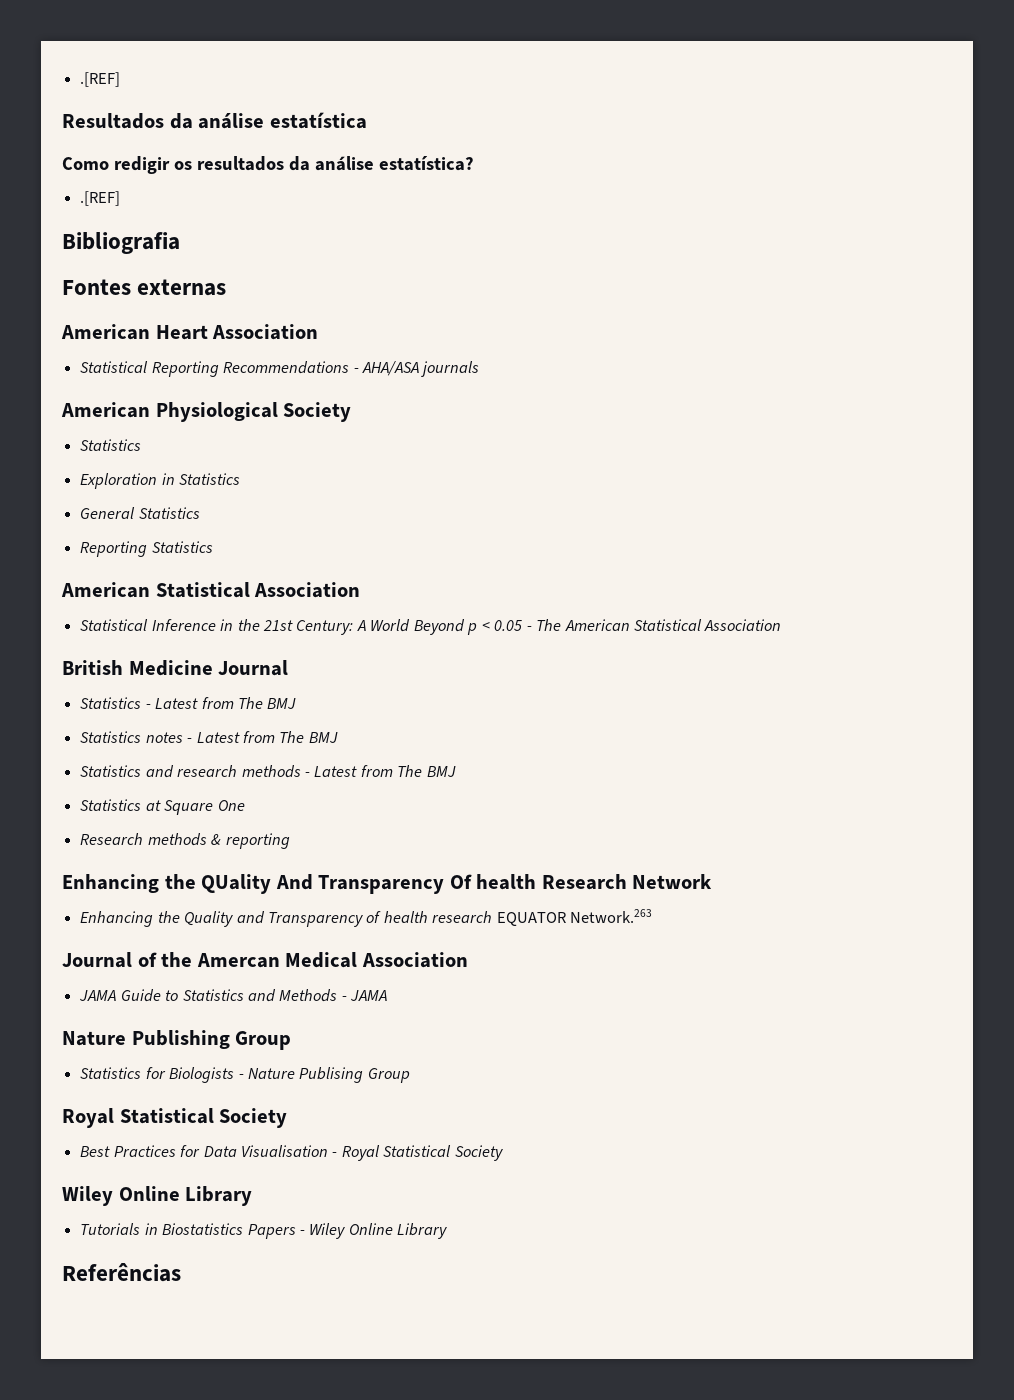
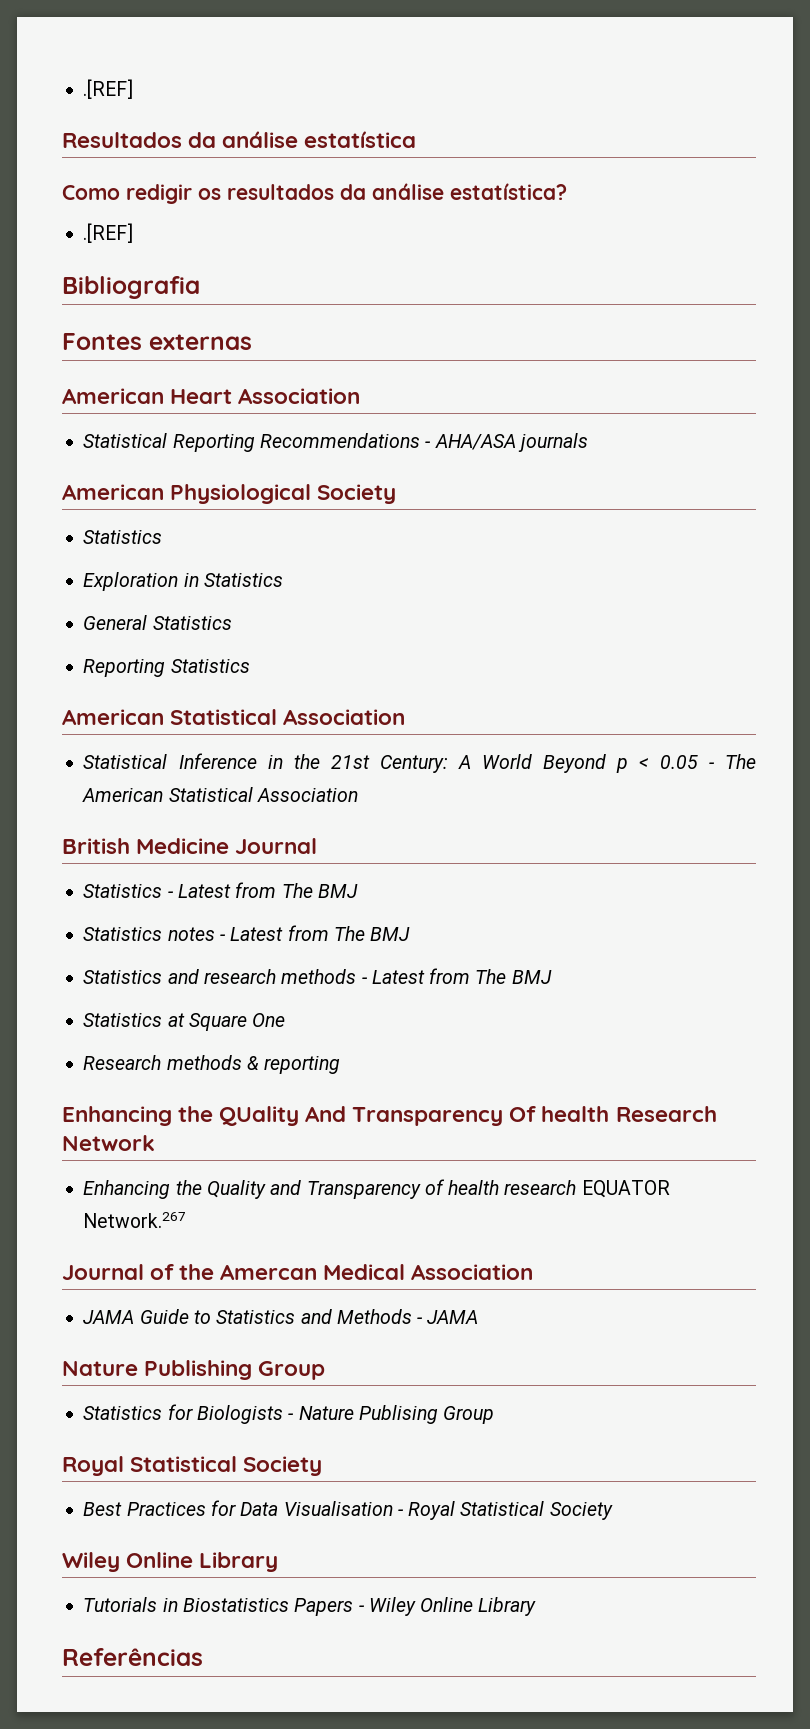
[570,909,653,923] Network.263 -> [83,1212,187,1228] Network.267

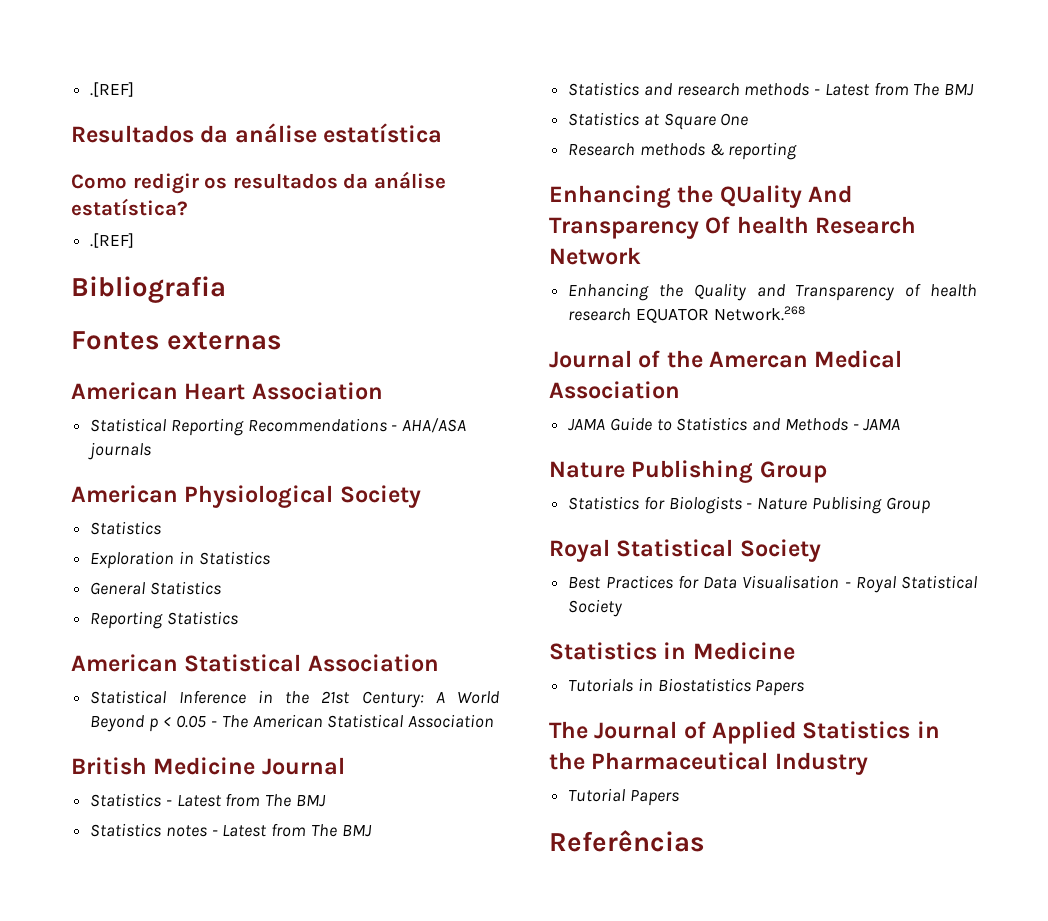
[83,1212,187,1228] Network.267 -> [713,306,805,321] Network.268
[62,1552,279,1572] Wiley Online Library -> [549,642,795,660] Statistics in Medicine
[358,1597,537,1616] - Wiley Online Library -> [549,721,940,744] [549,752,868,775] [568,788,679,806] // The Journal of Applied Statistics in the Pharmaceutical Industry // Tutorial Papers

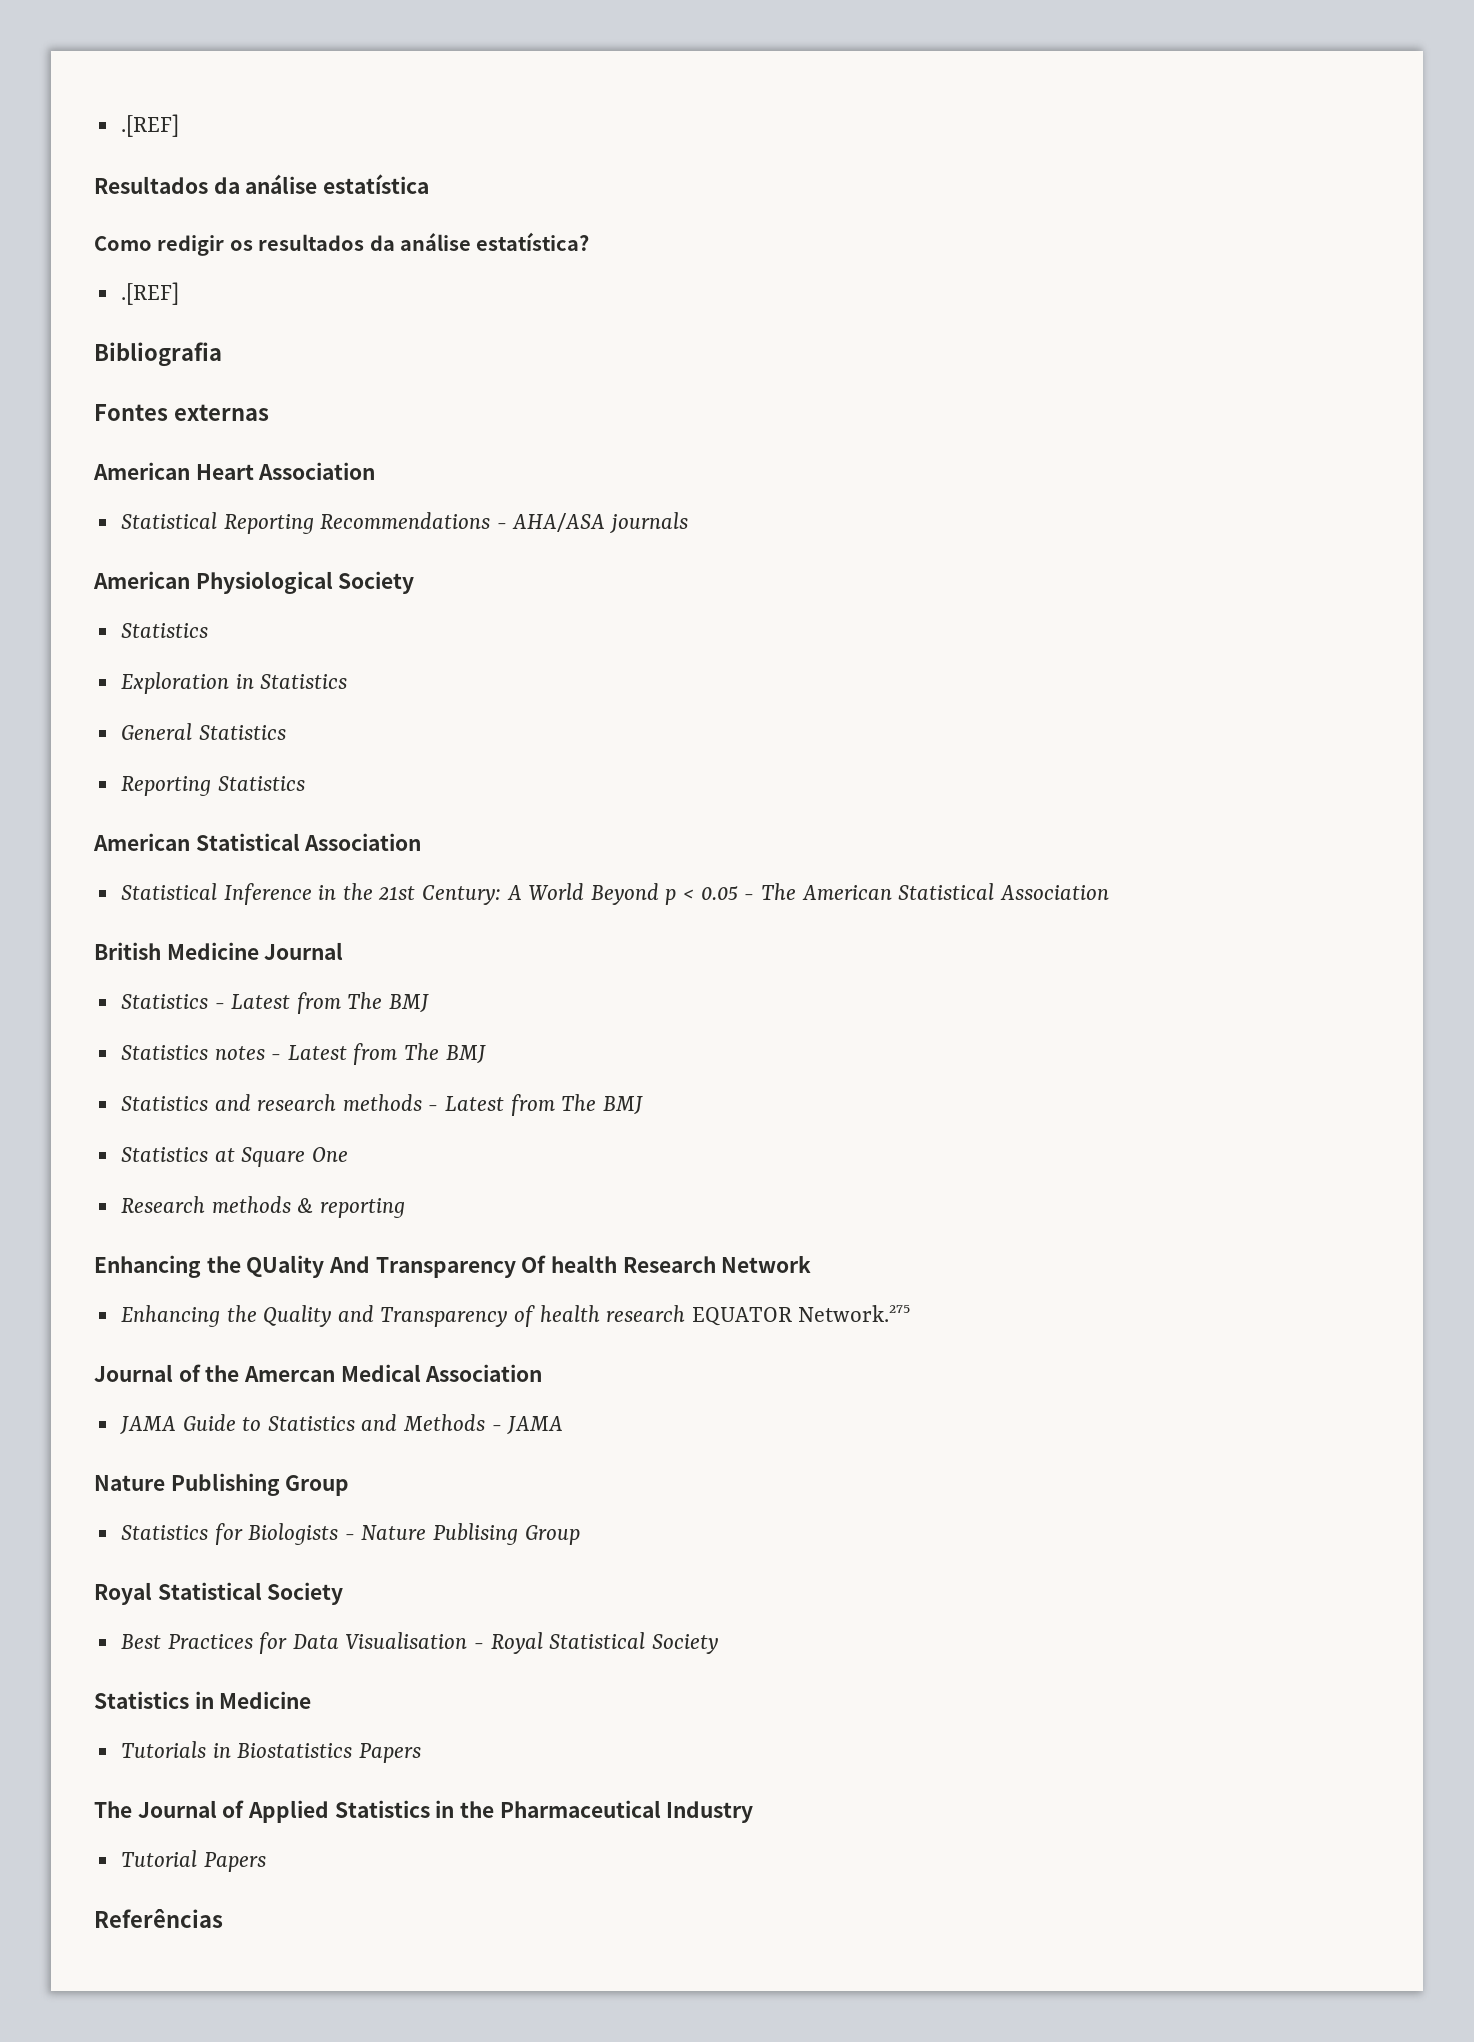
[713,306,805,321] Network.268 -> [798,1305,911,1322] Network.275

